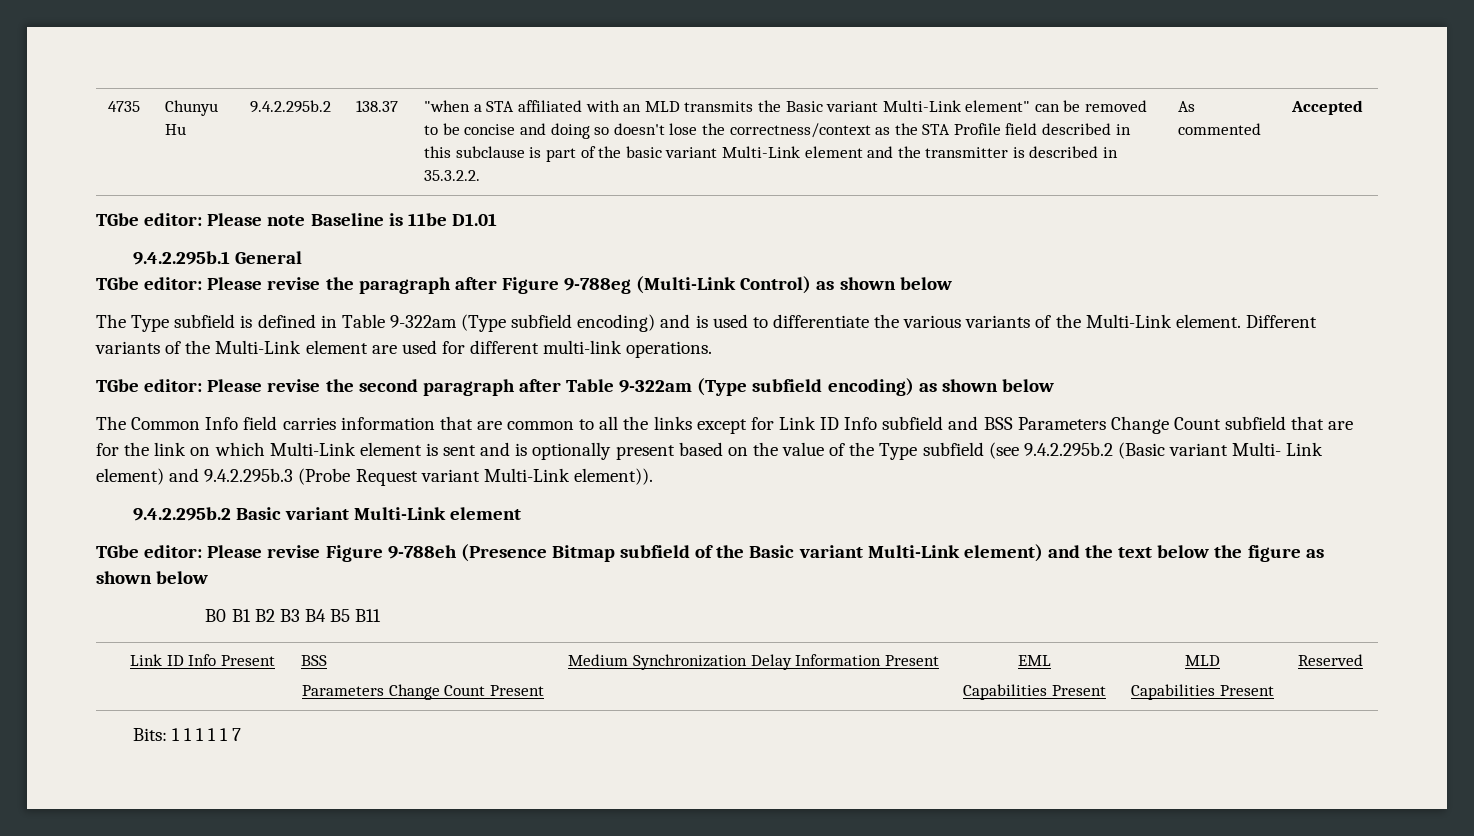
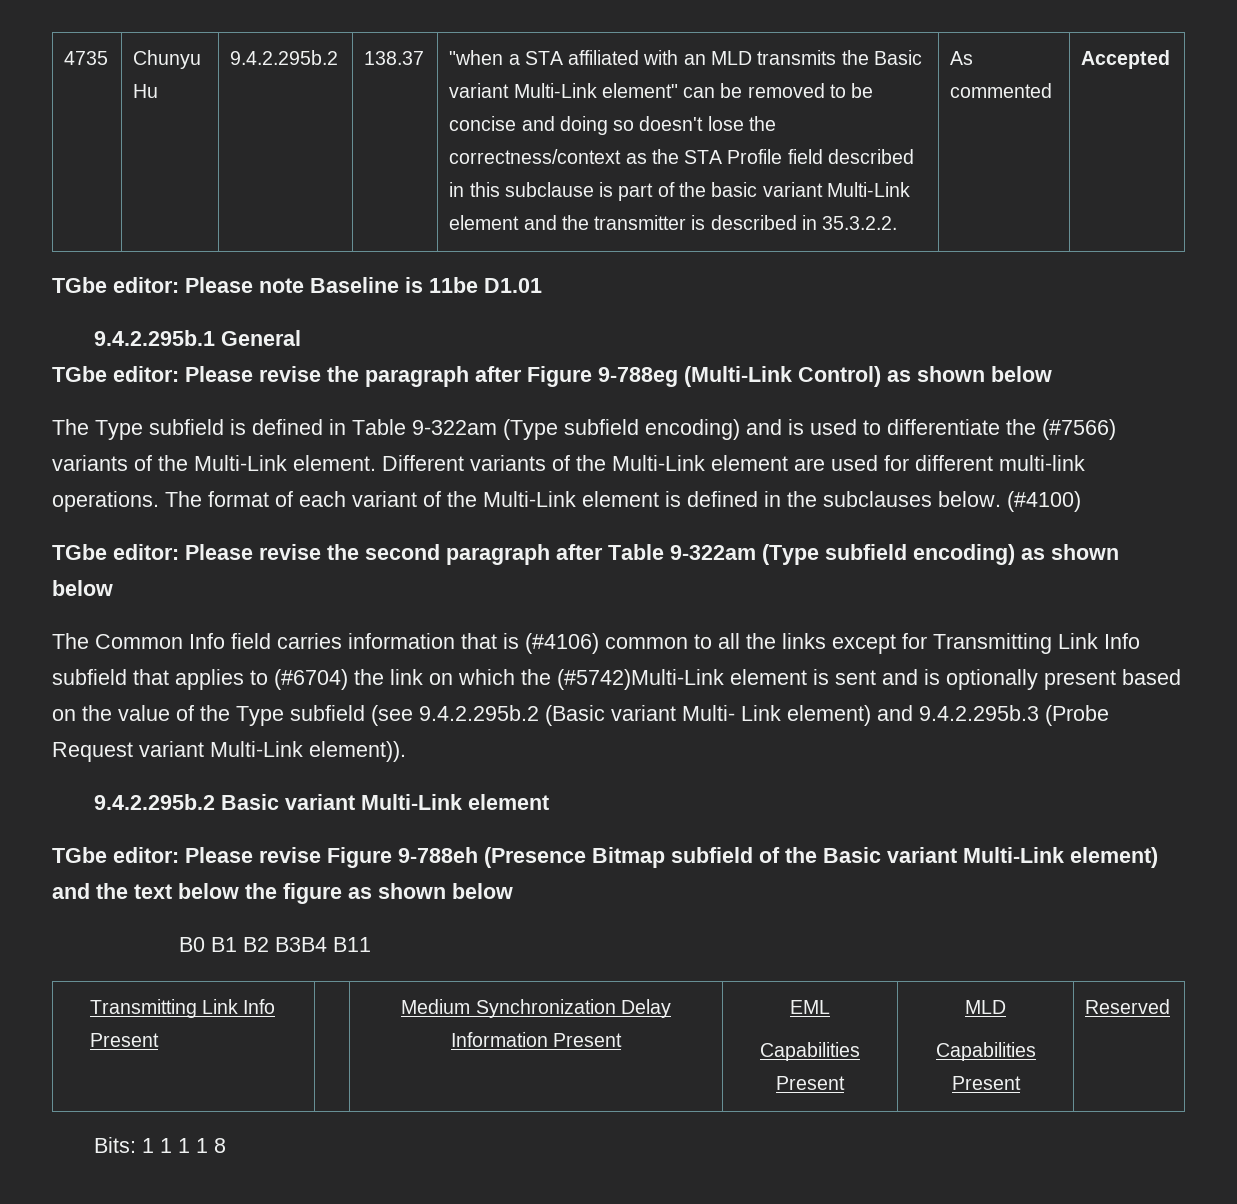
[903,315,962,328] various -> [1042,419,1116,440] (#7566)
(713, 349) none -> [165,491,1081,512] The format of each variant of the Multi-Link element is defined in the subclauses below. (#4100)
[476,421,502,430] are -> [503,633,599,654] is (#4106)
[778,416,1354,434] [96,443,119,456] Link ID Info subfield and BSS Parameters Change Count subfield that are for -> [933,633,1140,654] [52,669,348,690] Transmitting Link Info subfield that applies to (#6704)
[269,442,356,456] Multi-Link -> [521,669,724,690] the (#5742)Multi-Link
[279,609,351,622] B3 B4 B5 -> [274,937,327,952] B3B4
[130,654,184,666] Link ID -> [89,999,239,1018] Transmitting Link
[301,655,328,666] [302,684,544,700] BSS // Parameters Change Count Present -> (159, 1040) none
[220,728,242,741] 1 7 -> [214,1138,227,1153] 8

